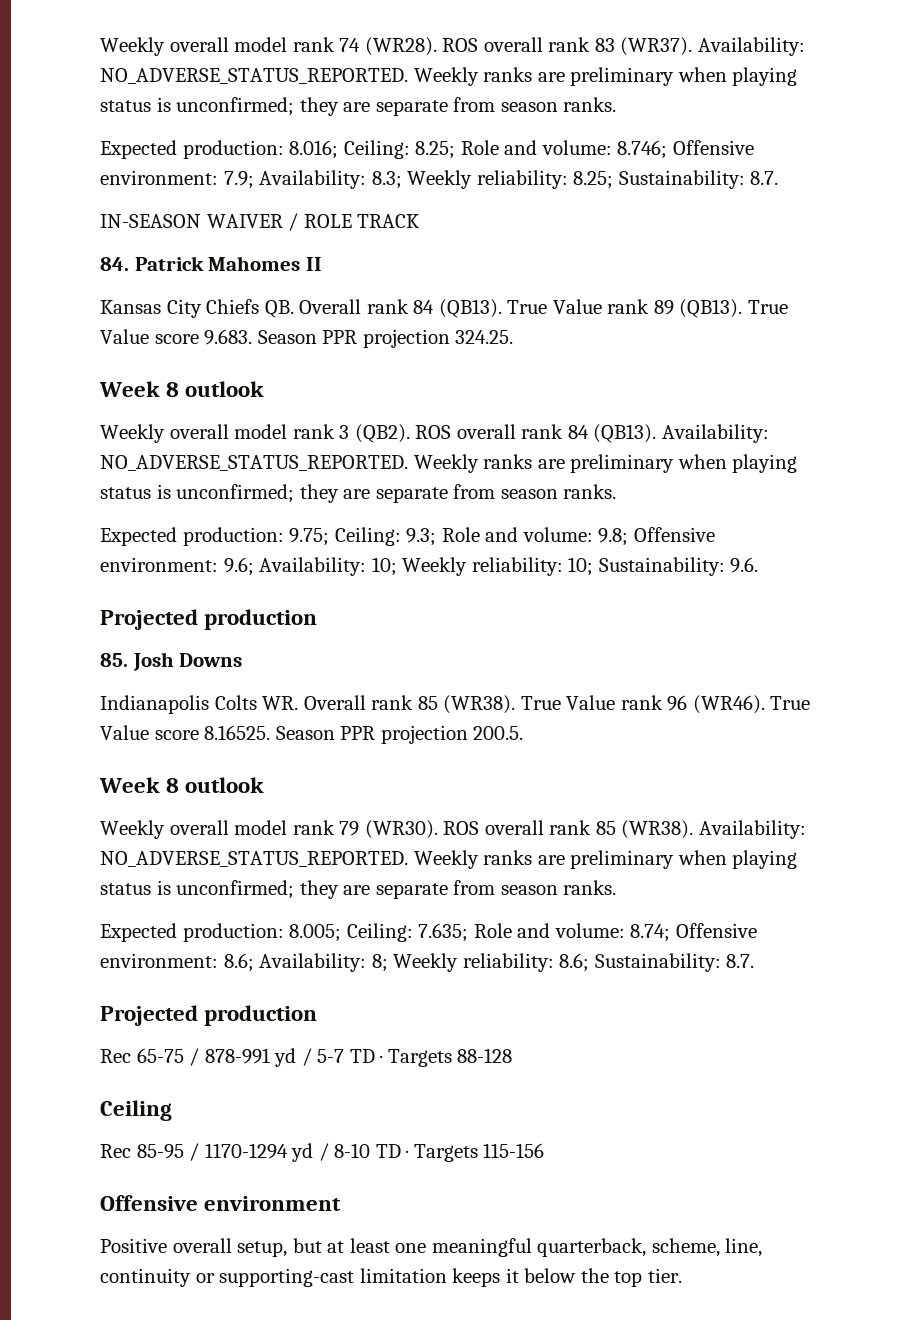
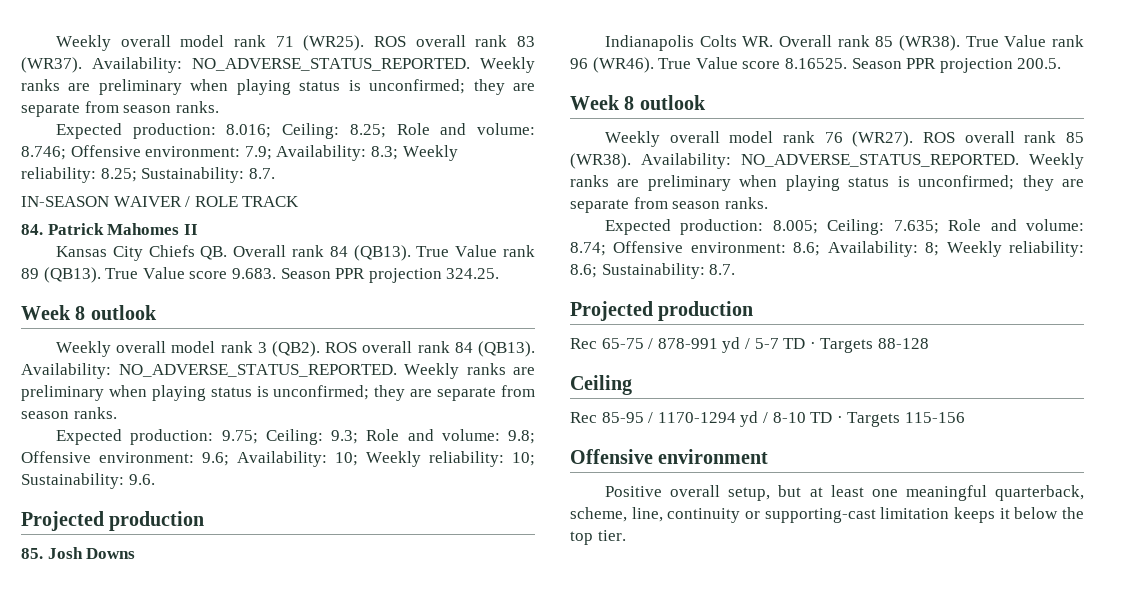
[100,37,437,56] Weekly overall model rank 74 (WR28). -> [56,35,365,51] Weekly overall model rank 71 (WR25).
[339,820,438,839] 79 (WR30). -> [824,131,914,147] 76 (WR27).

